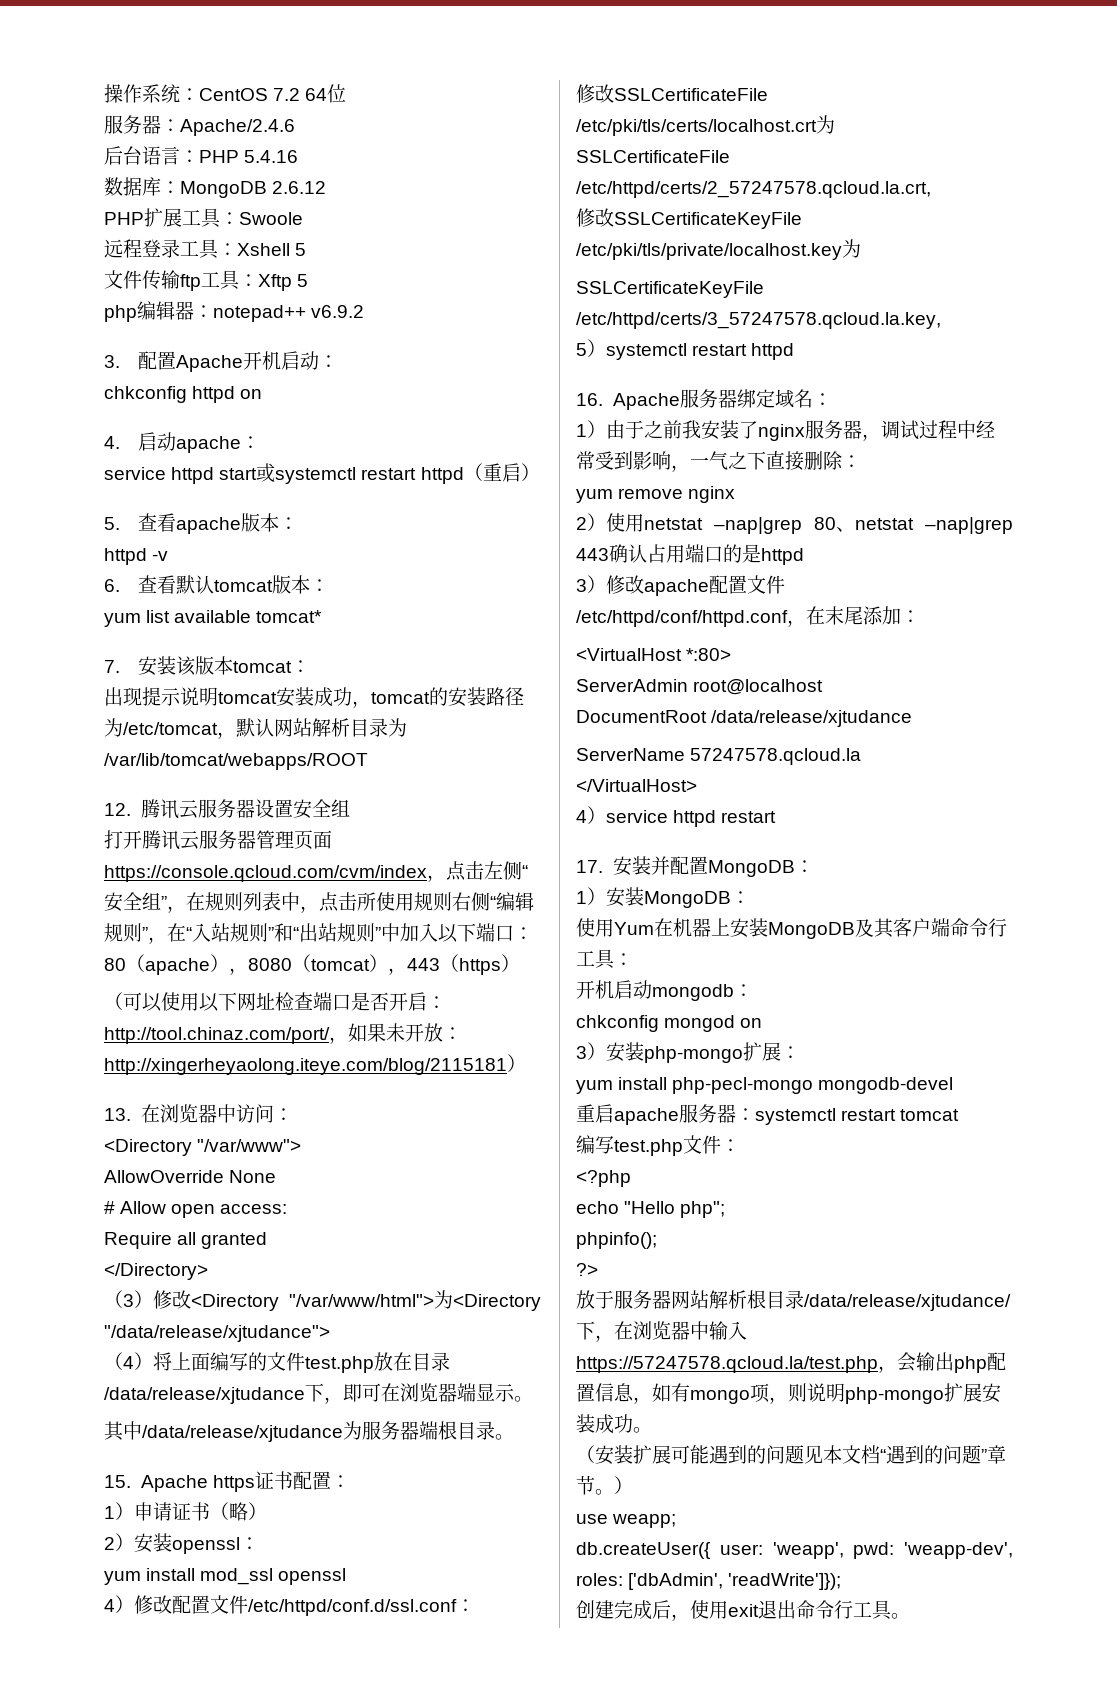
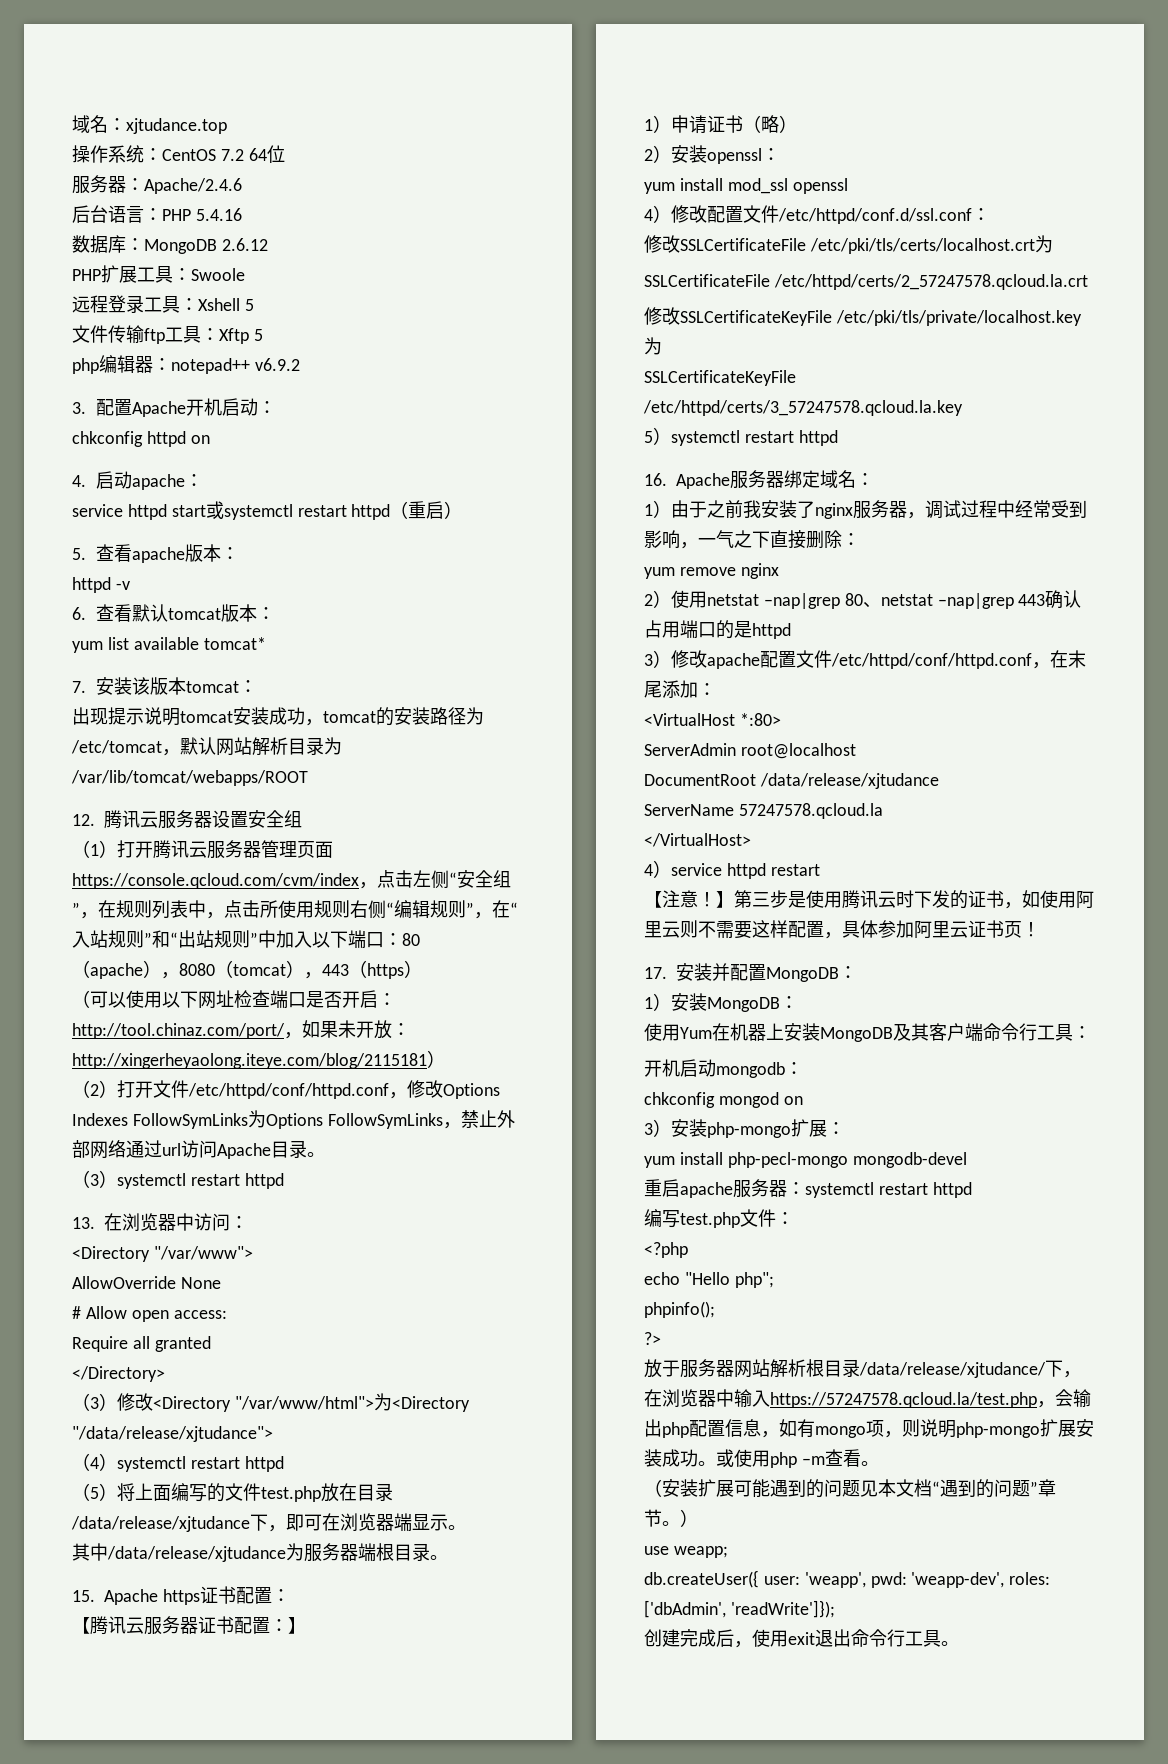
(104, 93) none -> [72,115,227,134] 域名：xjtudance.top //
(350, 808) none -> [72,840,117,858] （1）
(526, 1063) none -> [72,1080,500,1099] [72,1110,515,1129] [72,1140,325,1159] [72,1170,284,1189] // （2）打开文件/etc/httpd/conf/httpd.conf，修改Options Indexes FollowSymLinks为Options FollowSymLinks，禁止外部网络通过url访问Apache目录。 // （3）systemctl restart httpd
(153, 1361) none -> [117,1456,284,1472] [72,1483,117,1501] systemctl restart httpd // （5）
(350, 1481) none -> [72,1616,306,1635] // 【腾讯云服务器证书配置：】
[576,181,931,198] /etc/httpd/certs/2_57247578.qcloud.la.crt, -> [773,274,1088,290] /etc/httpd/certs/2_57247578.qcloud.la.crt
[576,312,941,329] /etc/httpd/certs/3_57247578.qcloud.la.key, -> [643,400,963,416] /etc/httpd/certs/3_57247578.qcloud.la.key
(777, 817) none -> [644,890,1094,909] [644,920,1040,939] // 【注意！】第三步是使用腾讯云时下发的证书，如使用阿里云则不需要这样配置，具体参加阿里云证书页！
[900,1109,960,1121] tomcat -> [932,1182,972,1198] httpd
(652, 1430) none -> [716,1449,879,1468] 或使用php –m查看。

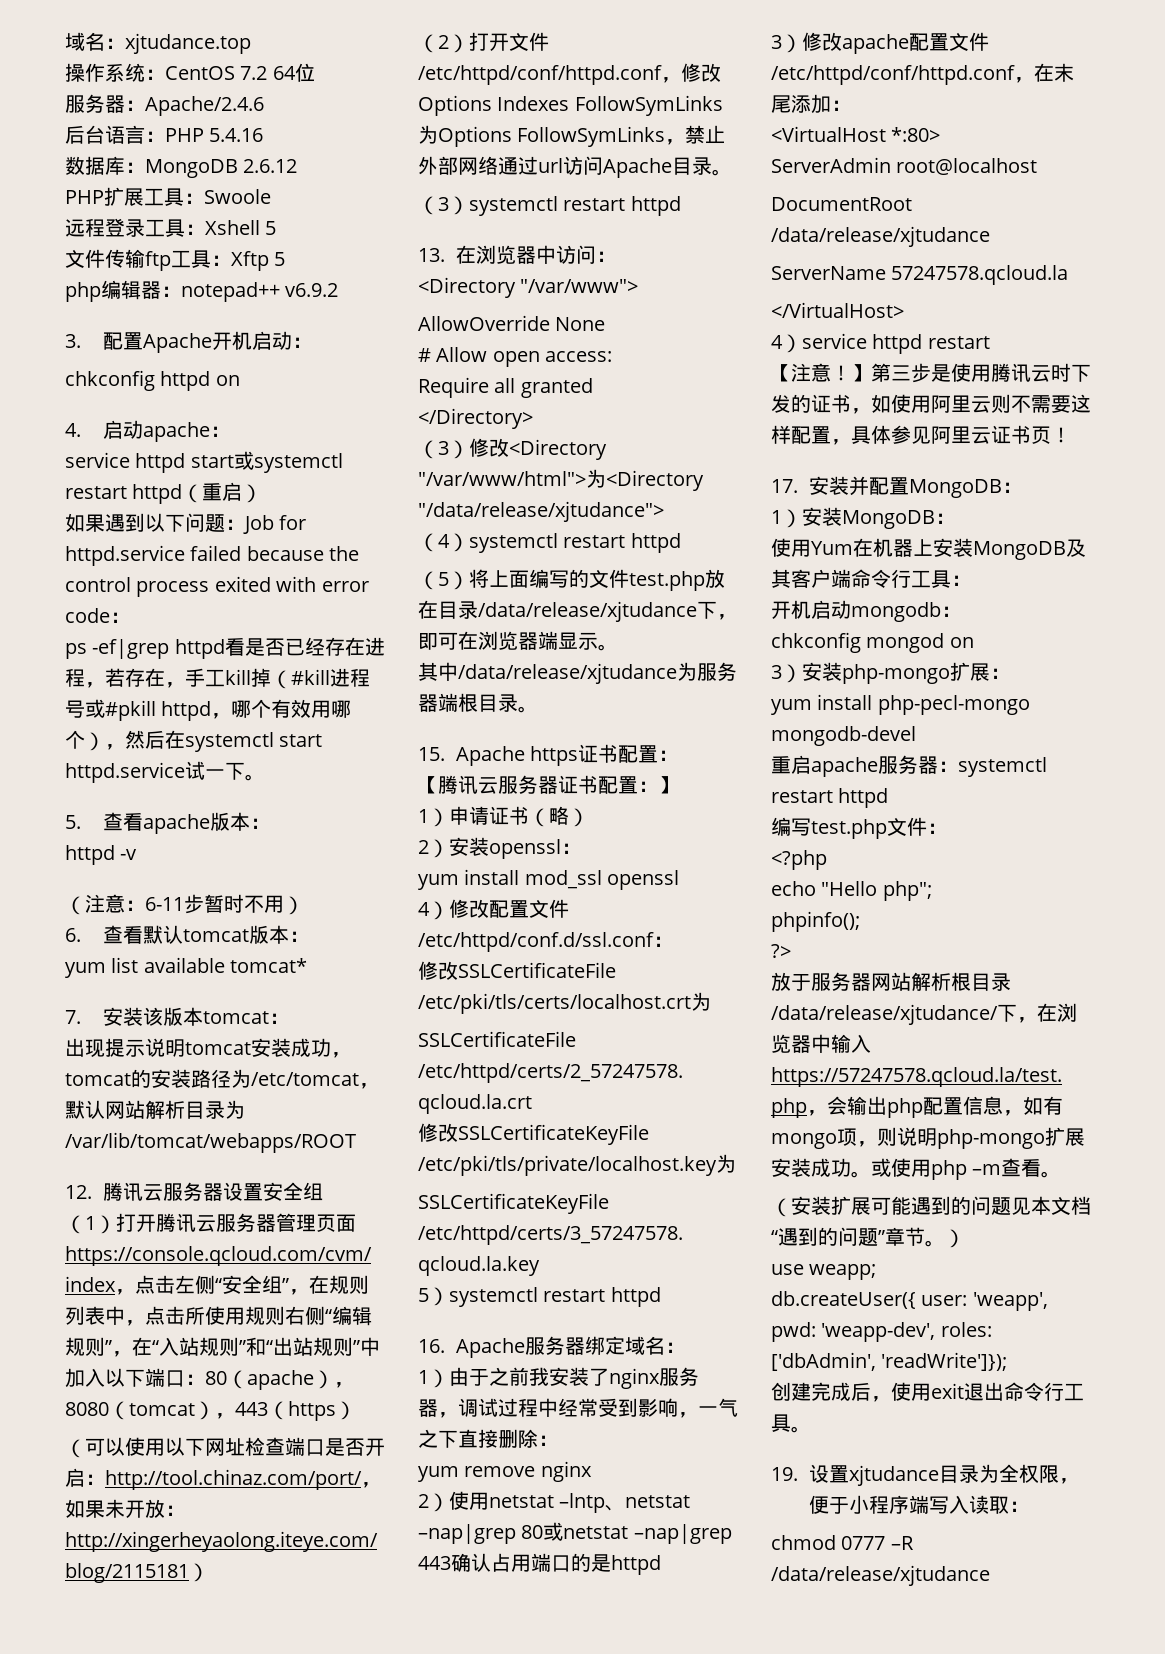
(463, 510) none -> [65,513,307,534] [65,545,360,566] [65,576,369,597] [65,608,130,623] [65,637,385,659] [65,668,370,689] [65,699,352,721] [65,730,323,752] [65,761,265,783] // 如果遇到以下问题：Job for httpd.service failed because the control process exited with error code： // ps -ef|grep httpd看是否已经存在进程，若存在，手工kill掉（#kill进程号或#pkill httpd，哪个有效用哪个），然后在systemctl start httpd.service试一下。
(130, 585) none -> [65,894,304,915] // （注意：6-11步暂时不用）
(759, 600) none -> [559,1493,691,1513] –lntp、netstat
[862,602,881,608] 、 -> [543,1522,564,1541] 或
[896,920,914,938] 加 -> [911,426,931,444] 见
(959, 1643) none -> [771,1464,1079,1486] [808,1495,1029,1514] [771,1535,914,1550] [771,1565,990,1586] // 19.设置xjtudance目录为全权限，便于小程序端写入读取： // chmod 0777 –R /data/release/xjtudance

